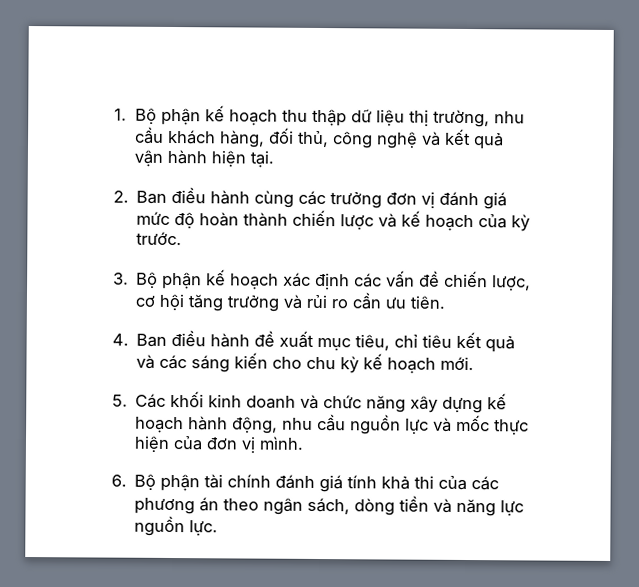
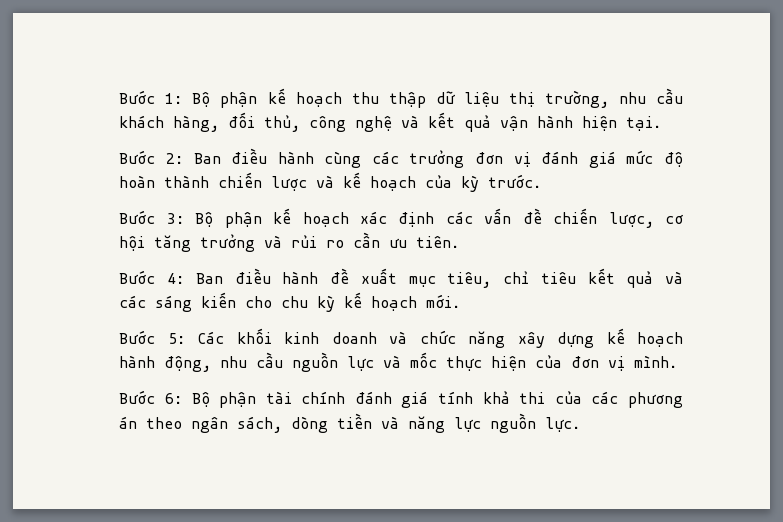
[113,108,127,121] 1. -> [119,90,183,104] Bước 1:
[112,190,129,203] 2. -> [119,150,183,164] Bước 2:
[112,272,129,285] 3. -> [119,210,184,224] Bước 3:
[111,333,129,346] 4. -> [119,270,185,284] Bước 4:
[111,394,128,407] 5. -> [119,330,185,344] Bước 5:
[110,474,127,487] 6. -> [119,390,182,404] Bước 6:

